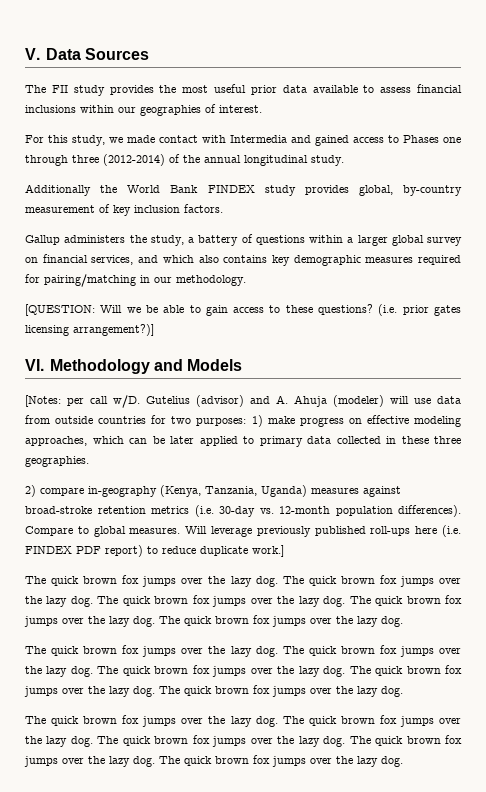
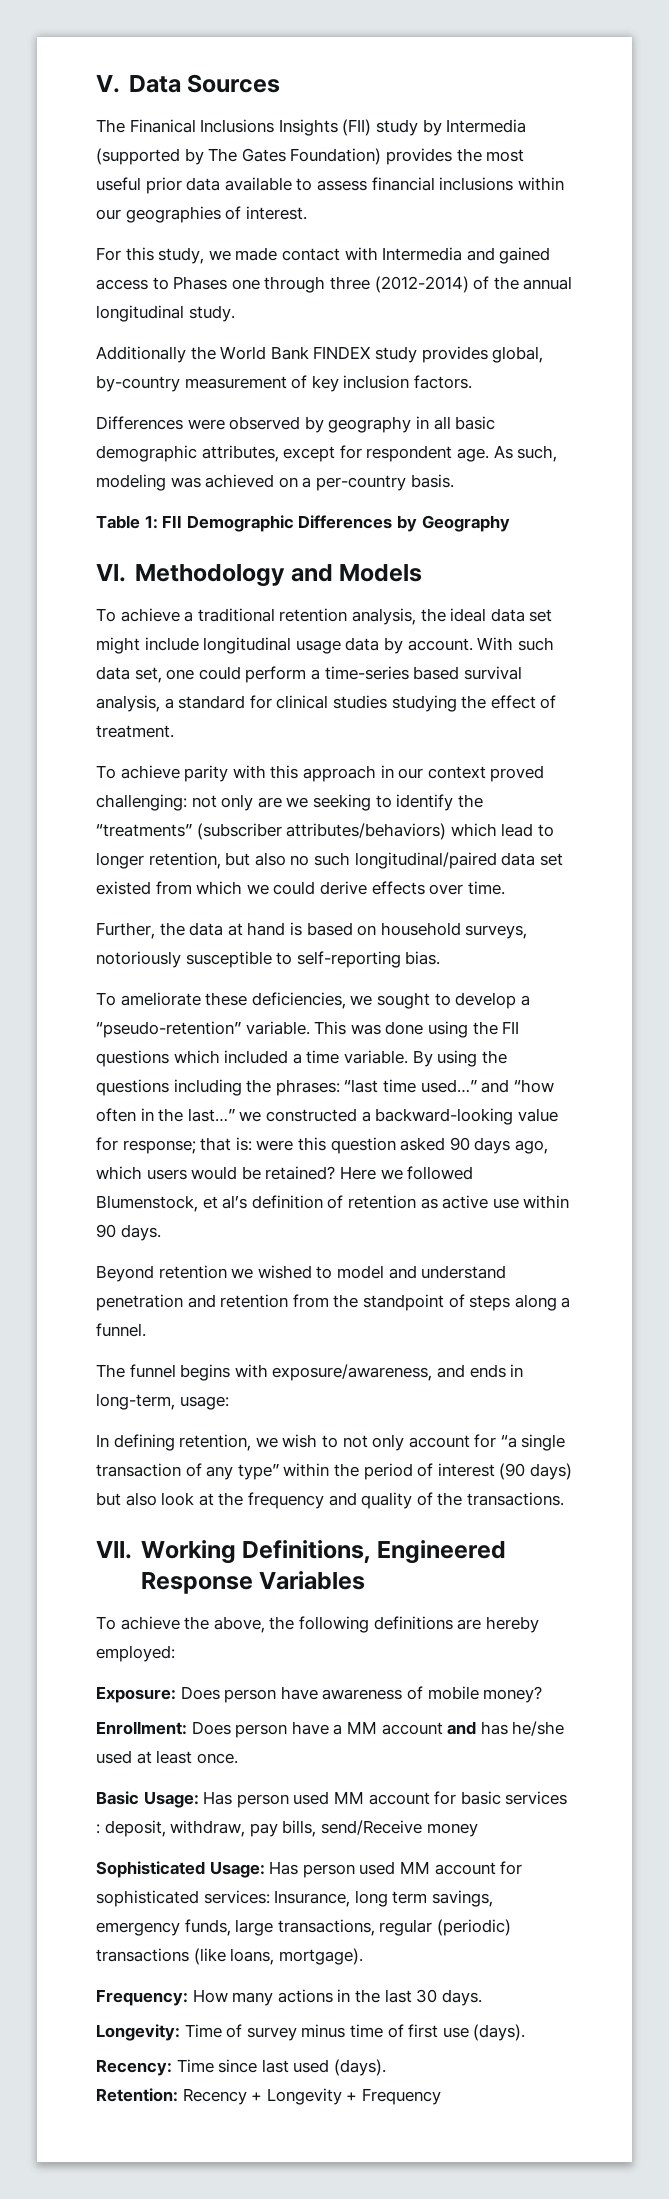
[51,85,105,96] FII study -> [129,119,527,136] [96,148,382,165] Finanical Inclusions Insights (FII) study by Intermedia (supported by The Gates Foundation)
[25,234,462,246] [25,254,461,266] [25,274,246,287] [25,304,462,316] [25,324,154,336] [25,359,243,374] [25,395,461,408] [25,415,461,427] [25,436,461,447] [25,456,89,467] [25,485,401,497] [25,505,461,517] [25,525,462,537] [25,545,284,557] [25,575,461,587] [25,595,462,607] [24,615,403,627] [25,645,461,657] [25,665,462,677] [24,685,403,697] [25,715,461,727] [25,735,462,747] [24,755,403,767] Gallup administers the study, a battery of questions within a larger global survey on financial services, and which also contains key demographic measures required for pairing/matching in our methodology. // [QUESTION: Will we be able to gain access to these questions? (i.e. prior gates licensing arrangement?)] // VI. Methodology and Models // [Notes: per call w/D. Gutelius (advisor) and A. Ahuja (modeler) will use data from outside countries for two purposes: 1) make progress on effective modeling approaches, which can be later applied to primary data collected in these three geographies. // 2) compare in-geography (Kenya, Tanzania, Uganda) measures against broad-stroke retention metrics (i.e. 30-day vs. 12-month population differences). Compare to global measures. Will leverage previously published roll-ups here (i.e. FINDEX PDF report) to reduce duplicate work.] // The quick brown fox jumps over the lazy dog. The quick brown fox jumps over the lazy dog. The quick brown fox jumps over the lazy dog. The quick brown fox jumps over the lazy dog. The quick brown fox jumps over the lazy dog. // The quick brown fox jumps over the lazy dog. The quick brown fox jumps over the lazy dog. The quick brown fox jumps over the lazy dog. The quick brown fox jumps over the lazy dog. The quick brown fox jumps over the lazy dog. // The quick brown fox jumps over the lazy dog. The quick brown fox jumps over the lazy dog. The quick brown fox jumps over the lazy dog. The quick brown fox jumps over the lazy dog. The quick brown fox jumps over the lazy dog. -> [96,416,496,433] [96,445,558,462] [96,474,454,491] [96,515,510,532] [96,564,423,587] [96,608,553,625] [96,637,554,654] [96,666,522,683] [96,695,557,712] [96,725,174,738] [96,765,545,782] [96,794,483,811] [96,823,554,840] [96,852,563,869] [96,881,505,895] [96,922,528,939] [96,951,441,968] [96,992,530,1009] [96,1021,520,1038] [96,1050,507,1067] [96,1079,554,1096] [96,1108,558,1125] [96,1137,548,1154] [96,1166,474,1180] [96,1195,570,1212] [96,1224,161,1241] [96,1265,507,1282] [96,1294,571,1311] [96,1323,146,1337] [96,1364,524,1381] [96,1393,229,1410] [96,1434,566,1451] [96,1463,572,1480] [96,1492,564,1509] [96,1540,507,1564] [140,1571,365,1594] [96,1616,539,1633] [96,1645,175,1662] [96,1686,543,1703] [96,1721,565,1738] [96,1750,238,1764] [96,1791,568,1808] [96,1820,478,1837] [96,1861,523,1878] [96,1890,493,1907] [96,1919,511,1936] [96,1948,363,1965] [96,1989,482,2006] [96,2024,526,2041] [96,2059,386,2076] [96,2088,441,2105] Differences were observed by geography in all basic demographic attributes, except for respondent age. As such, modeling was achieved on a per-country basis. // Table 1: FII Demographic Differences by Geography // VI. Methodology and Models // To achieve a traditional retention analysis, the ideal data set might include longitudinal usage data by account. With such data set, one could perform a time-series based survival analysis, a standard for clinical studies studying the effect of treatment. // To achieve parity with this approach in our context proved challenging: not only are we seeking to identify the “treatments” (subscriber attributes/behaviors) which lead to longer retention, but also no such longitudinal/paired data set existed from which we could derive effects over time. // Further, the data at hand is based on household surveys, notoriously susceptible to self-reporting bias. // To ameliorate these deficiencies, we sought to develop a “pseudo-retention” variable. This was done using the FII questions which included a time variable. By using the questions including the phrases: “last time used…” and “how often in the last…” we constructed a backward-looking value for response; that is: were this question asked 90 days ago, which users would be retained? Here we followed Blumenstock, et al’s definition of retention as active use within 90 days. // Beyond retention we wished to model and understand penetration and retention from the standpoint of steps along a funnel. // The funnel begins with exposure/awareness, and ends in long-term, usage: // In defining retention, we wish to not only account for “a single transaction of any type” within the period of interest (90 days) but also look at the frequency and quality of the transactions. // VII. Working Definitions, Engineered Response Variables // To achieve the above, the following definitions are hereby employed: // Exposure: Does person have awareness of mobile money? // Enrollment: Does person have a MM account and has he/she used at least once. // Basic Usage: Has person used MM account for basic services : deposit, withdraw, pay bills, send/Receive money // Sophisticated Usage: Has person used MM account for sophisticated services: Insurance, long term savings, emergency funds, large transactions, regular (periodic) transactions (like loans, mortgage). // Frequency: How many actions in the last 30 days. // Longevity: Time of survey minus time of first use (days). // Recency: Time since last used (days). // Retention: Recency + Longevity + Frequency

